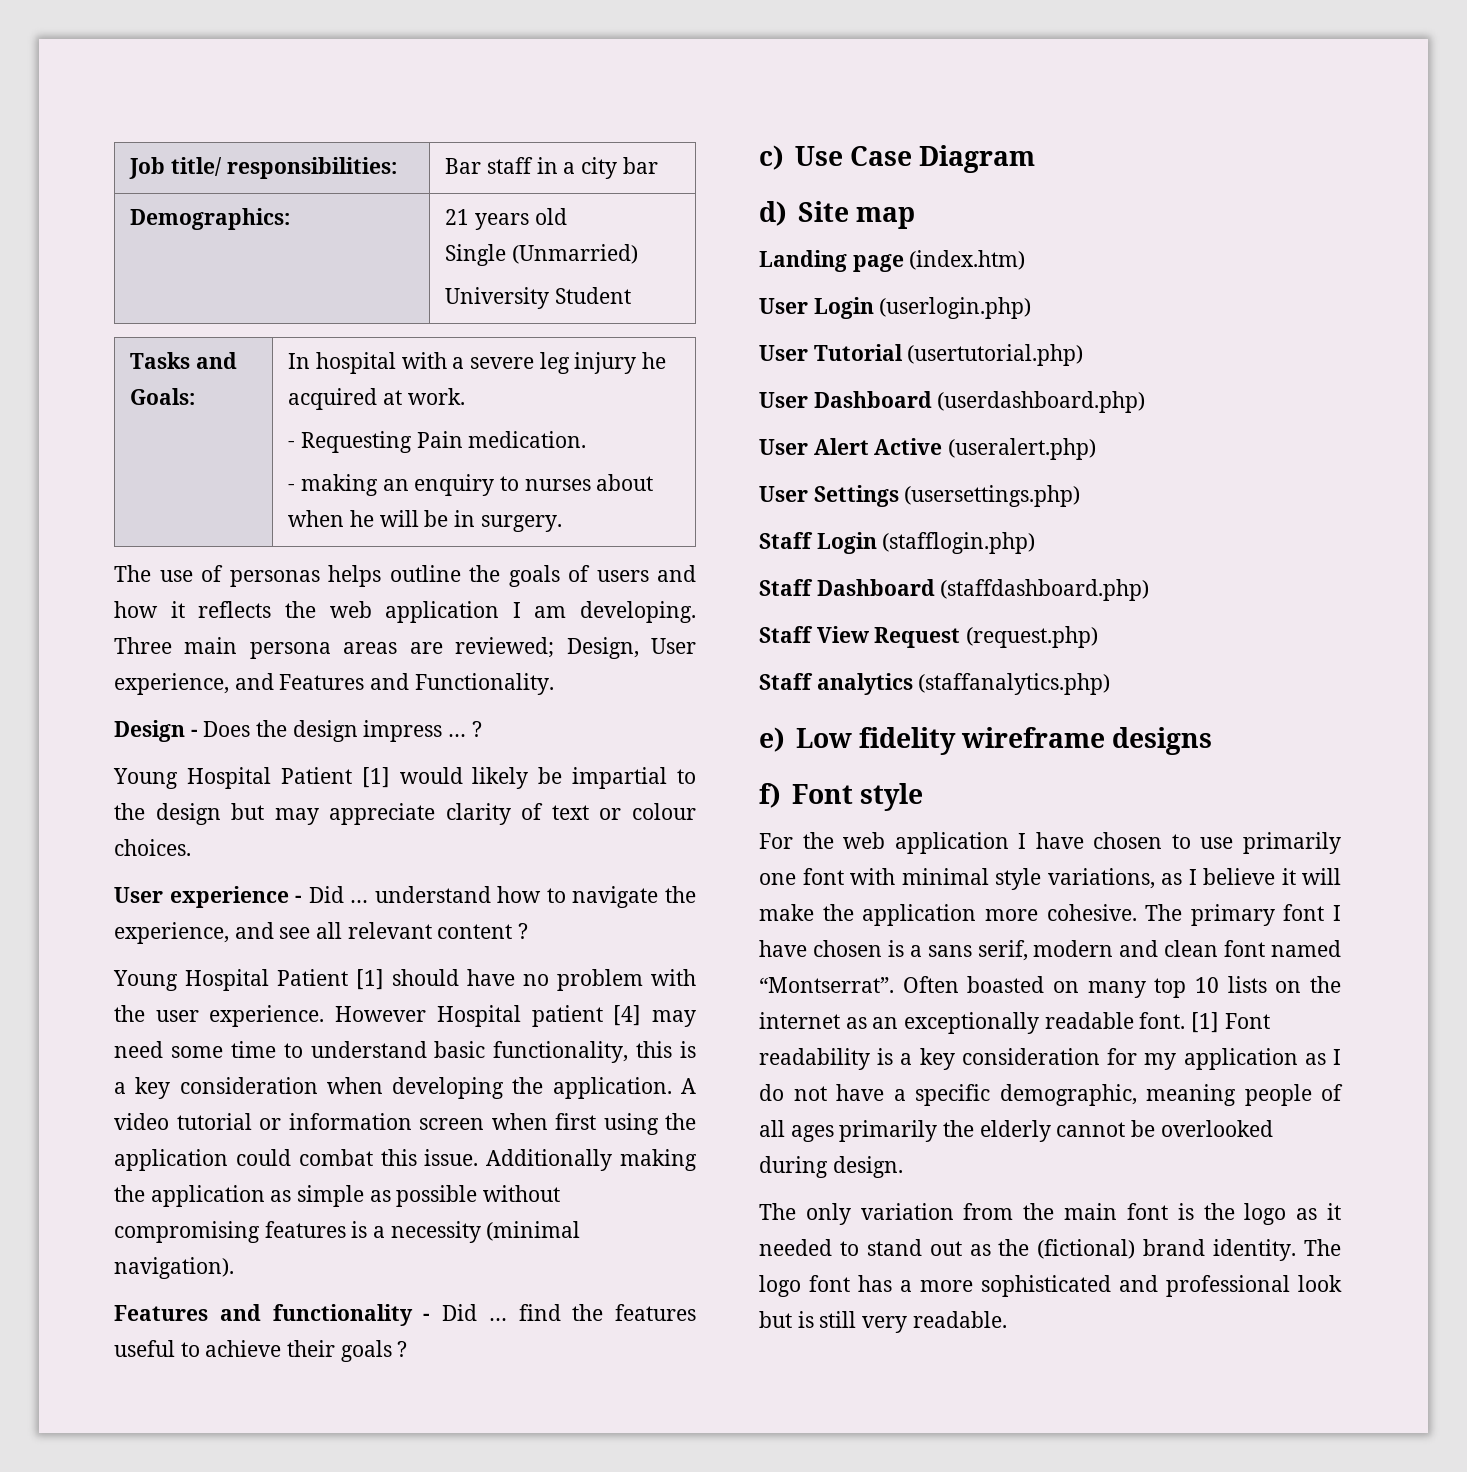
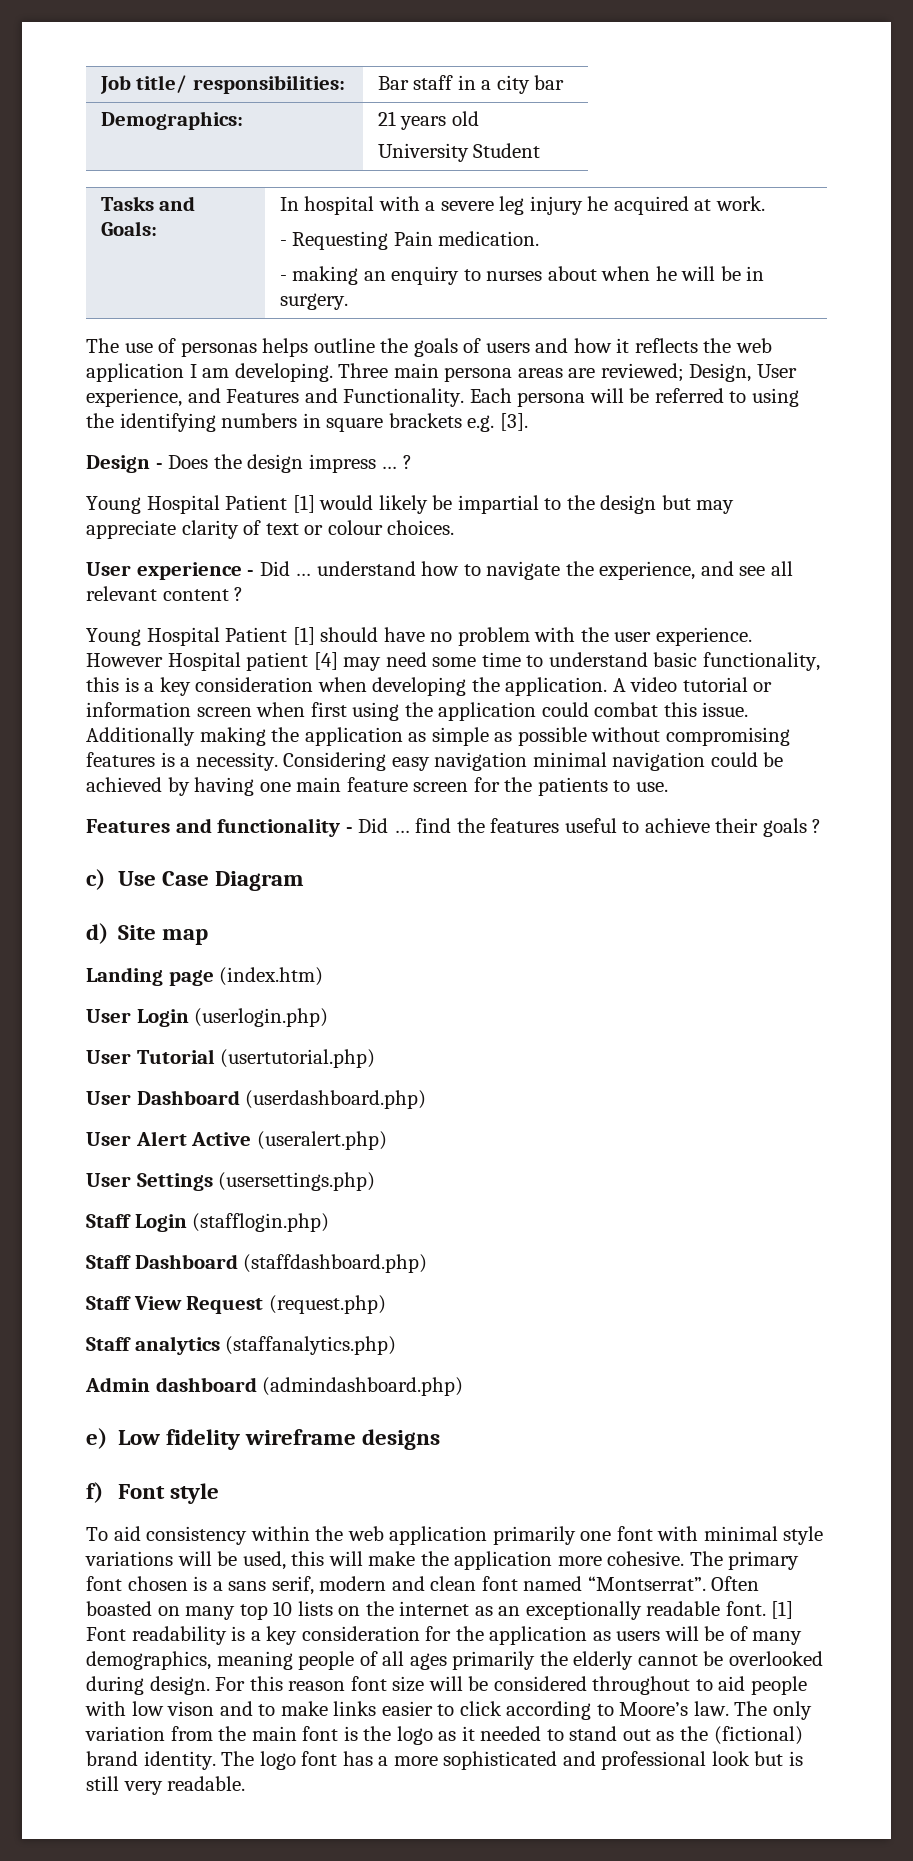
[445,244,639,266] // Single (Unmarried) -> (479, 118) none
(554, 684) none -> [469,388,799,407] [86,413,528,432] Each persona will be referred to using the identifying numbers in square brackets e.g. [3].
[390,1221,581,1243] [114,1257,234,1279] necessity (minimal navigation). -> [195,752,784,771] [86,777,668,796] necessity. Considering easy navigation minimal navigation could be achieved by having one main feature screen for the patients to use.
(1111, 684) none -> [85,1377,464,1396] // Admin dashboard (admindashboard.php)
[759,832,1234,854] For the web application I have chosen to use -> [86,1526,488,1545] To aid consistency within the web application
[1047,868,1296,889] variations, as I believe it -> [85,1551,325,1570] variations will be used, this
[1333,905,1341,921] [759,940,807,957] I have -> (122, 1583) none
[1144,1048,1341,1070] [759,1084,1137,1106] my application as I do not have a specific demographic, -> [455,1626,803,1645] [86,1651,211,1670] the application as users will be of many demographics,
(903, 1167) // -> [215,1676,807,1695] [85,1701,729,1720] For this reason font size will be considered throughout to aid people with low vison and to make links easier to click according to Moore’s law.

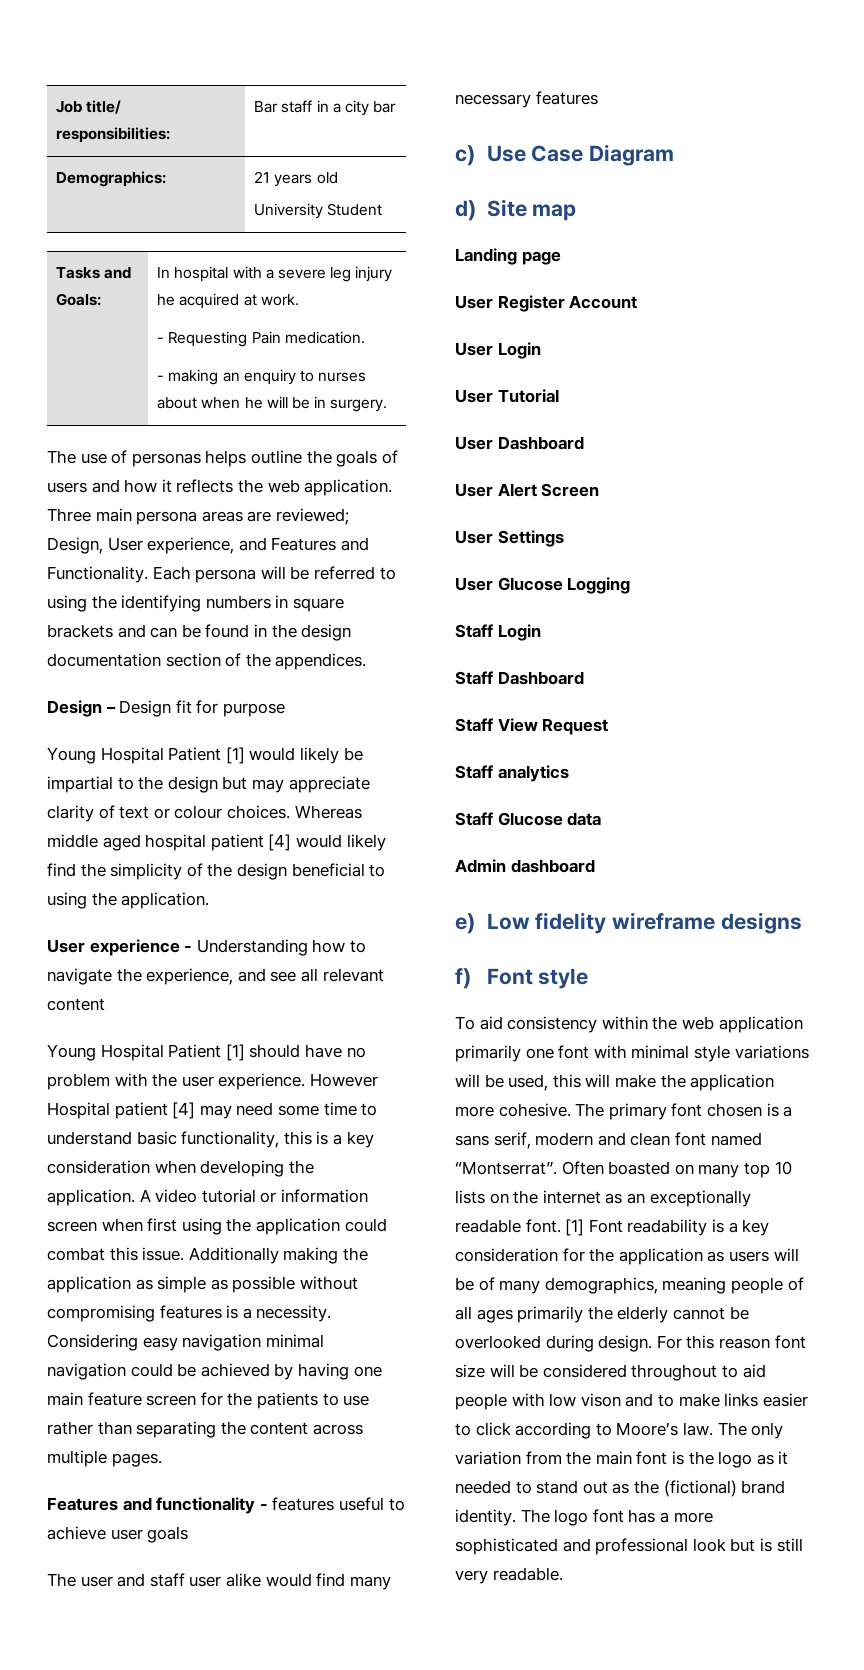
[86,363,333,382] application I am developing. -> [304,479,393,496] application.
[467,413,528,432] [86,454,412,473] e.g. [3]. // Design - Does the design impress … ? -> [117,624,352,641] [47,653,367,670] [47,700,285,717] and can be found in the design documentation section of the appendices. // Design – Design fit for purpose
(455, 527) none -> [294,805,362,819] [47,834,386,851] [47,863,386,880] [47,892,210,909] Whereas middle aged hospital patient [4] would likely find the simplicity of the design beneficial to using the application.
[259,561,416,576] Did … understand -> [196,939,308,956] Understanding
[234,587,244,601] ? -> (105, 1004) none
[635,782,668,792] use. -> [343,1395,370,1406] [47,1421,363,1438] [47,1450,162,1467] use rather than separating the content across multiple pages.
[358,818,485,833] Did … find the -> (268, 1507) none
[715,818,822,837] their goals ? -> [110,1526,189,1543] [47,1573,391,1590] [455,91,598,108] user goals // The user and staff user alike would find many necessary features
[219,967,324,986] (index.htm) -> [455,295,638,312] // User Register Account
[194,1008,329,1027] (userlogin.php) -> (541, 350) none
[220,1049,376,1068] (usertutorial.php) -> (559, 396) none
[245,1090,427,1109] (userdashboard.php) -> (584, 443) none
[191,1131,387,1150] Active (useralert.php) -> [541,483,600,497] Screen
[218,1172,376,1191] (usersettings.php) -> [455,577,631,594] // User Glucose Logging
[192,1213,330,1232] (stafflogin.php) -> (541, 632) none
[243,1254,428,1273] (staffdashboard.php) -> (584, 678) none
[268,1295,386,1314] (request.php) -> (609, 726) none
[225,1336,397,1355] (staffanalytics.php) -> [455,812,602,826] // Staff Glucose data
[262,1377,464,1396] (admindashboard.php) -> (595, 866) none

